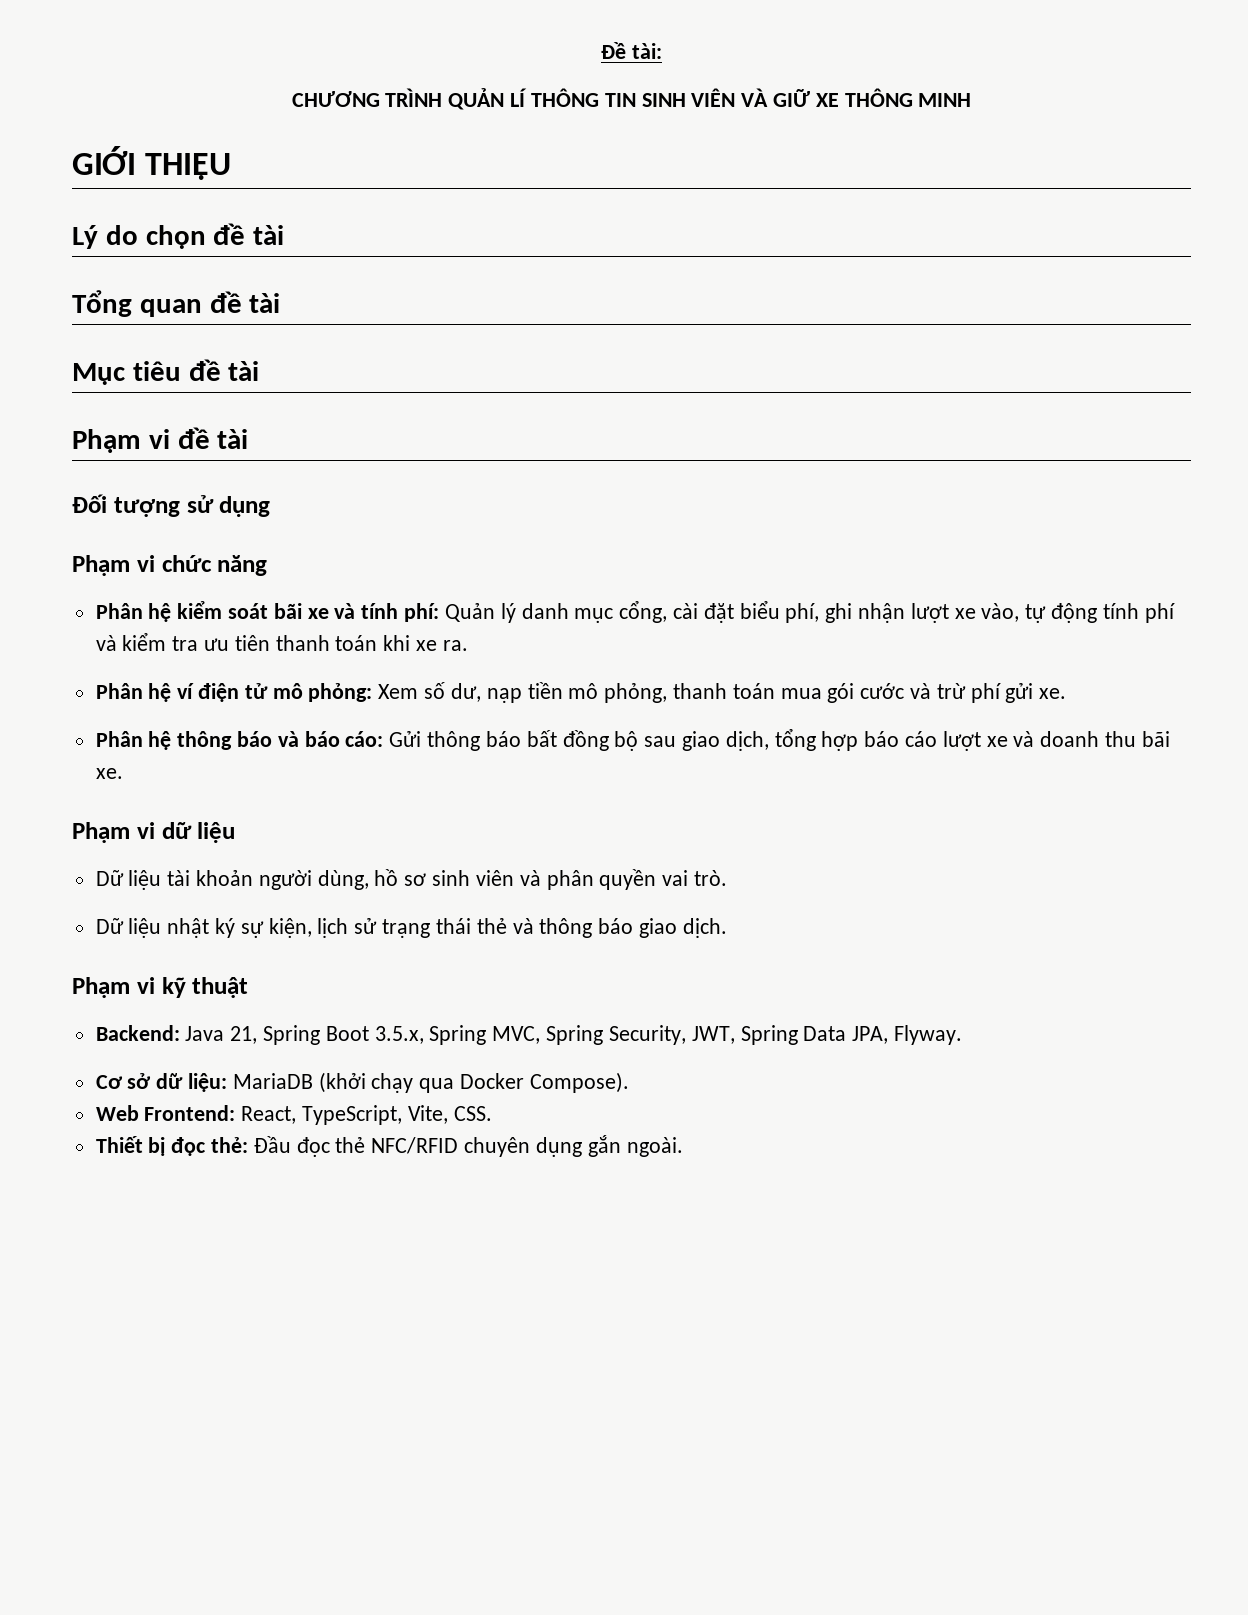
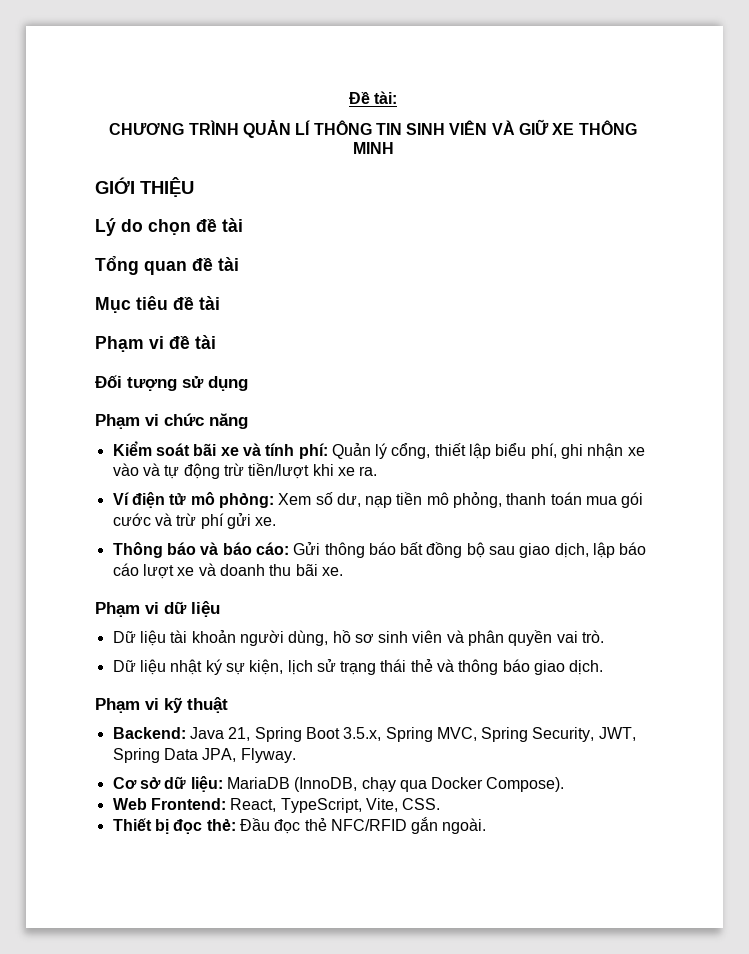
[95,601,223,622] Phân hệ kiểm -> [112,441,152,456] Kiểm
[521,601,1175,623] [95,633,378,651] danh mục cổng, cài đặt biểu phí, ghi nhận lượt xe vào, tự động tính phí và kiểm tra ưu tiên thanh toán -> [391,443,645,459] [112,463,310,479] cổng, thiết lập biểu phí, ghi nhận xe vào và tự động trừ tiền/lượt
[95,683,195,702] Phân hệ ví -> [112,492,129,505] Ví
[95,731,233,750] Phân hệ thông -> [112,542,163,558] Thông
[774,729,859,751] tổng hợp -> [593,542,616,558] lập
[318,1072,366,1093] (khởi -> [294,777,358,792] (InnoDB,
[464,1137,582,1157] chuyên dụng -> (407, 825) none

